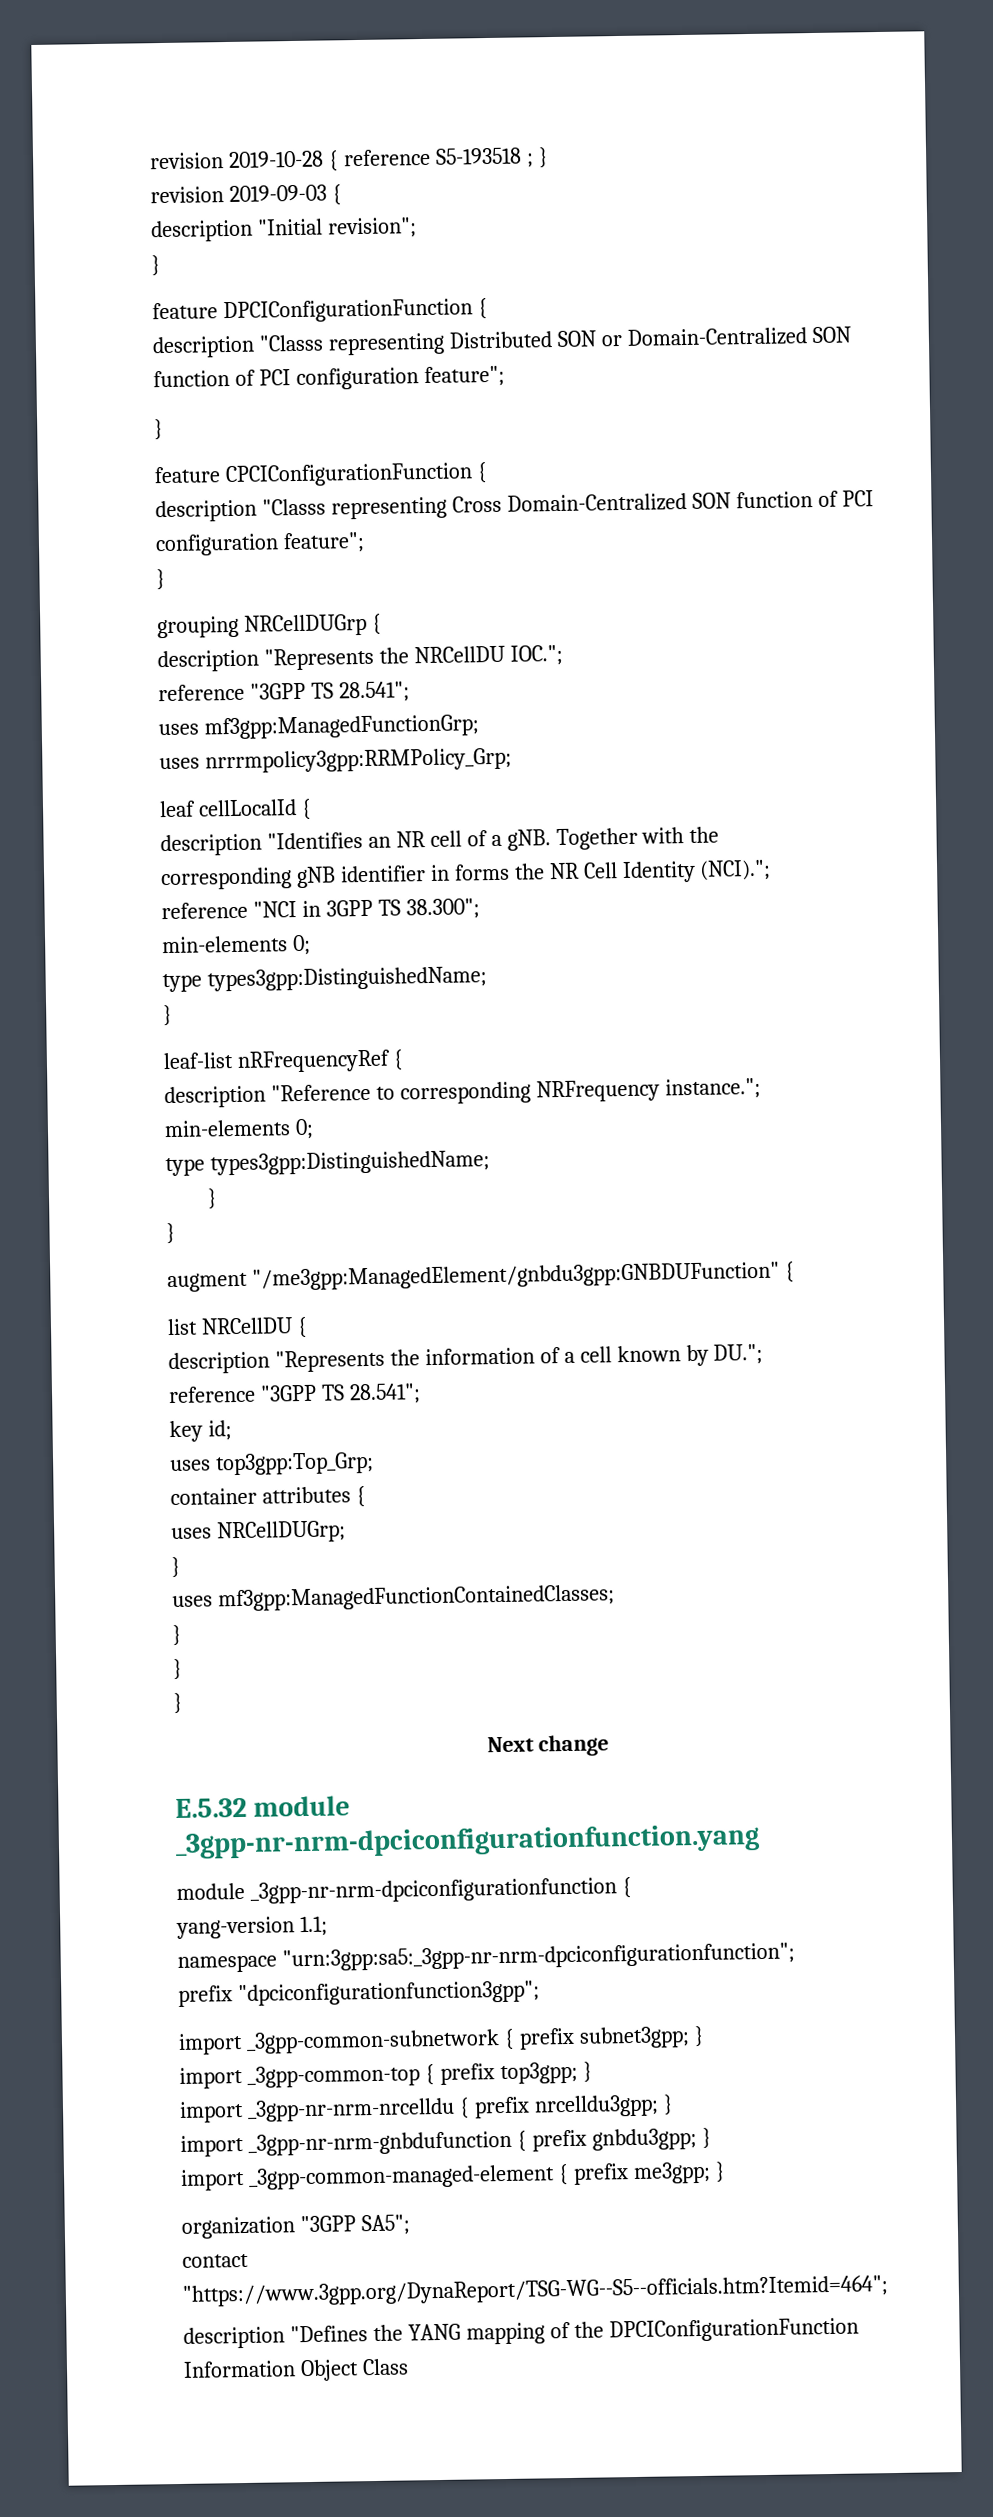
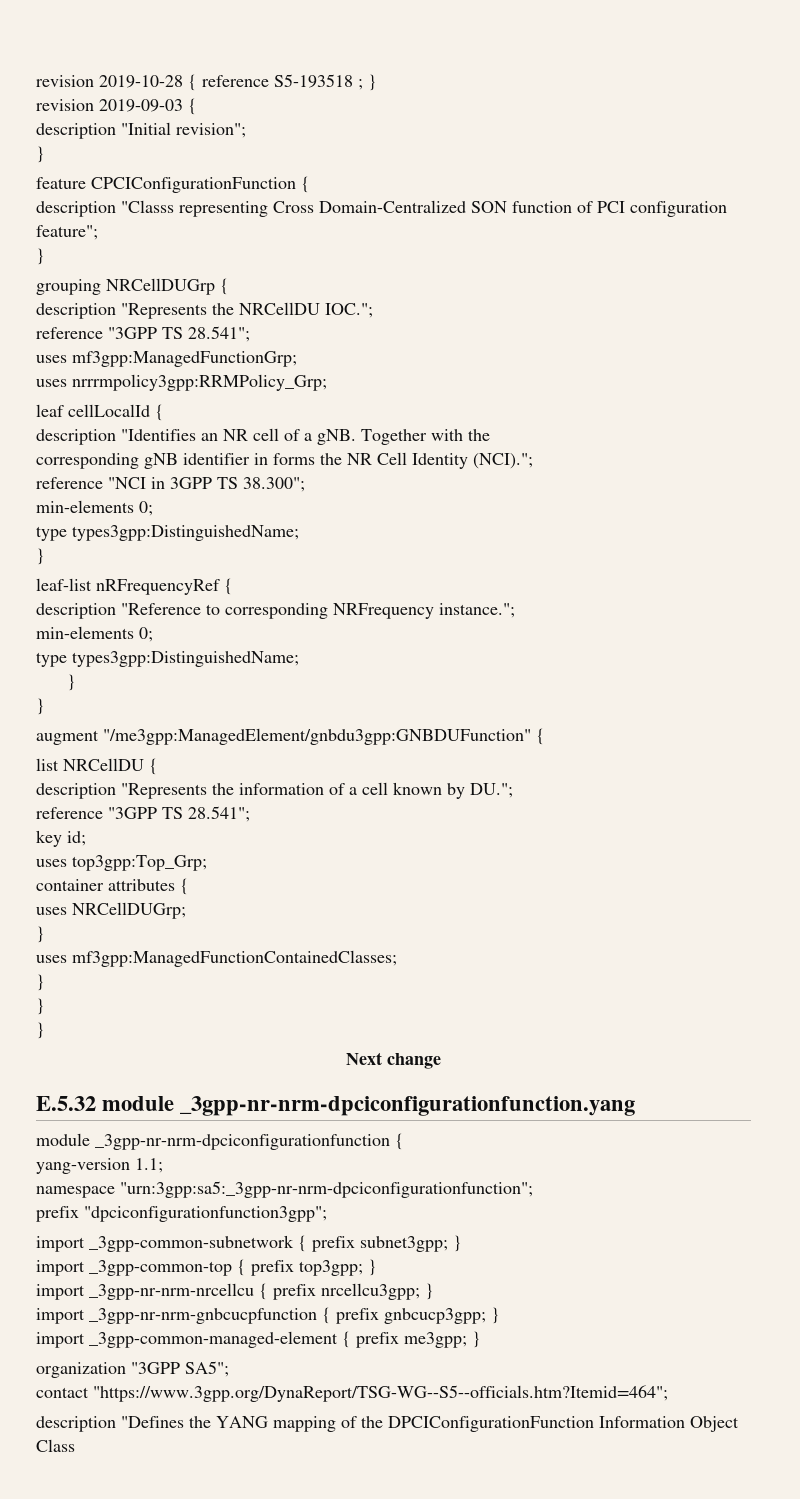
[152,298,488,324] [152,326,851,359] [153,365,505,390] [154,419,164,441] // feature DPCIConfigurationFunction { // description "Classs representing Distributed SON or Domain-Centralized SON function of PCI configuration feature"; // } -> (45, 154) none
[246,2094,674,2122] [180,2128,697,2157] _3gpp-nr-nrm-nrcelldu { prefix nrcelldu3gpp; } // import _3gpp-nr-nrm-gnbdufunction { prefix gnbdu3gpp; -> [89,1283,434,1300] [36,1307,486,1324] _3gpp-nr-nrm-nrcellcu { prefix nrcellcu3gpp; } // import _3gpp-nr-nrm-gnbcucpfunction { prefix gnbcucp3gpp;

